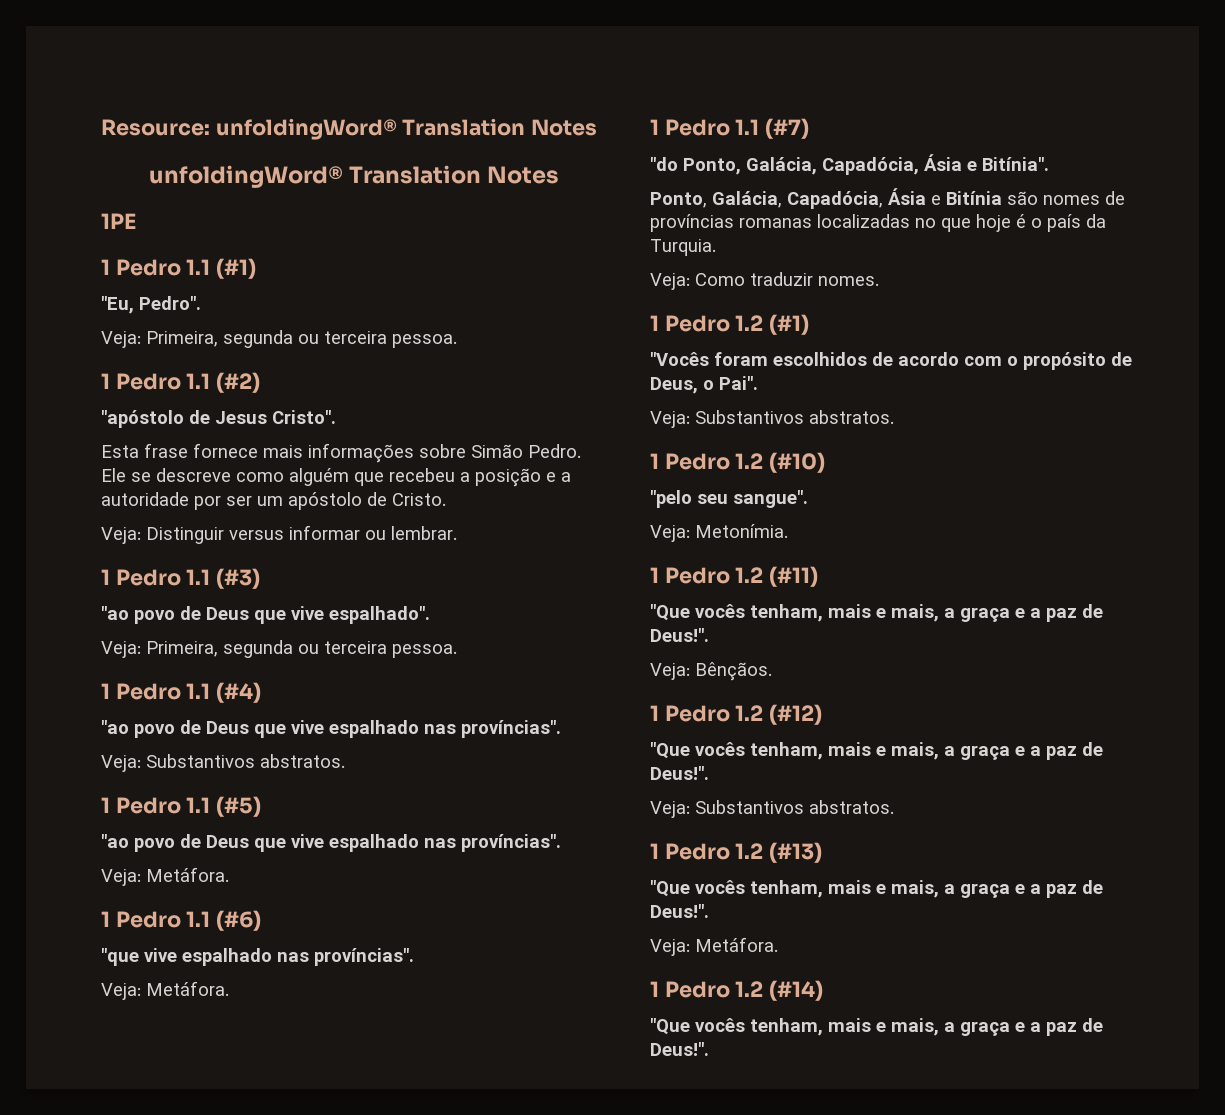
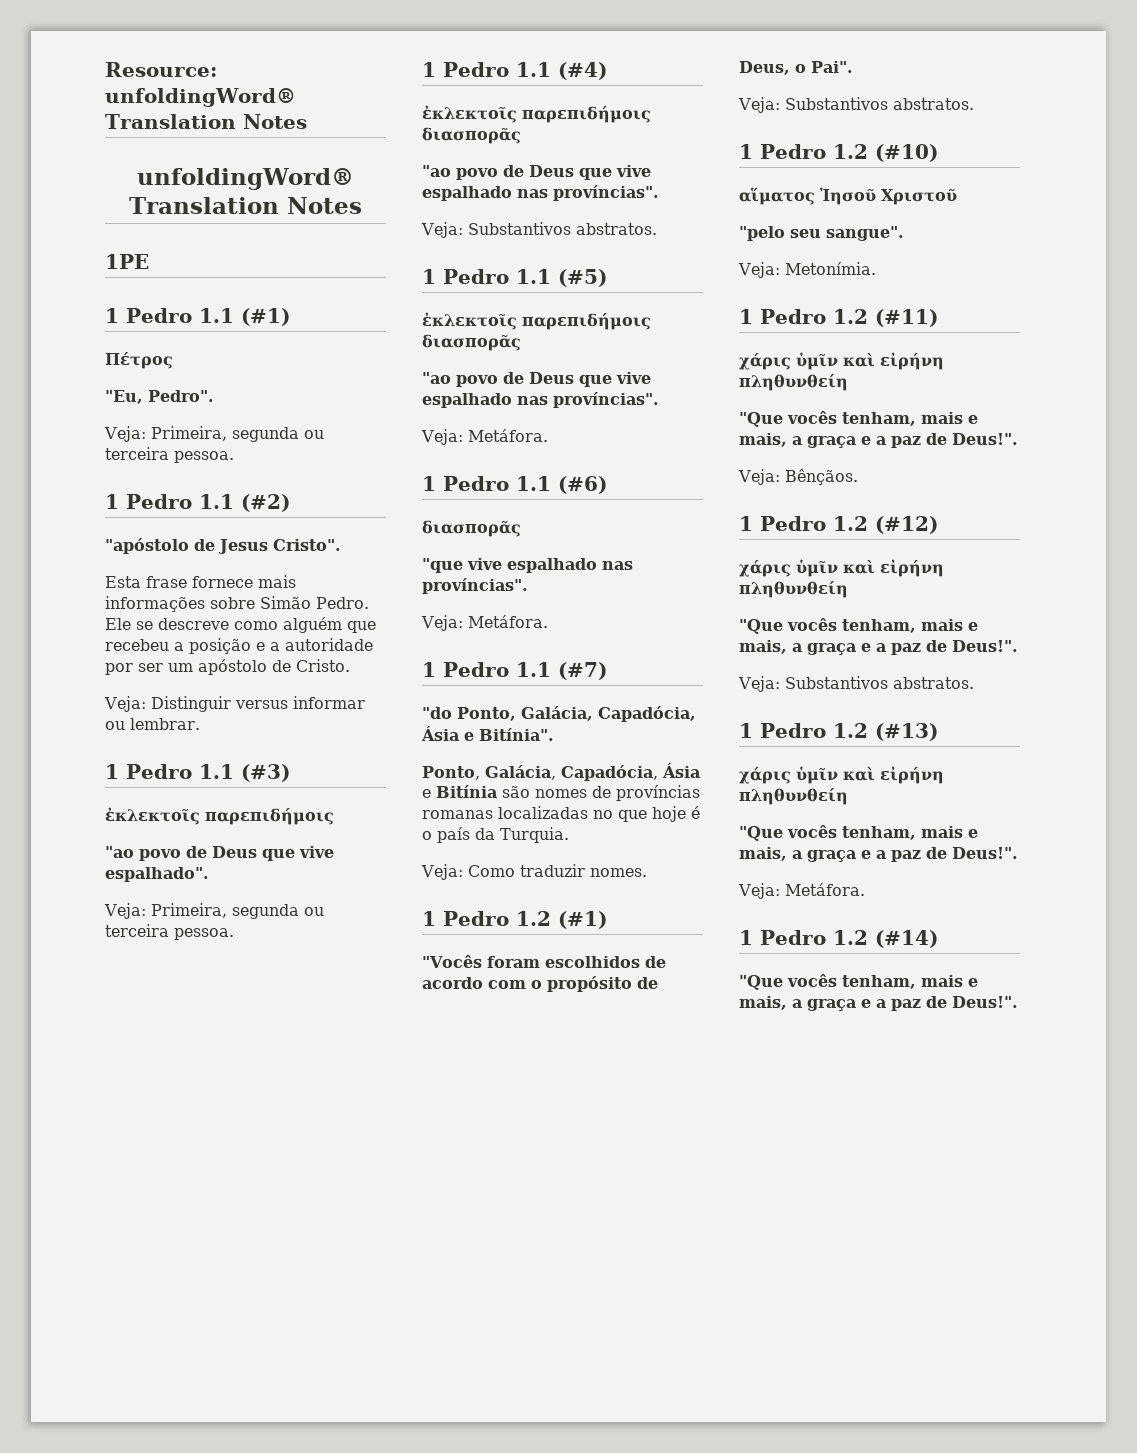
(257, 268) none -> [105,352,173,369] // Πέτρος
(261, 578) none -> [105,807,334,825] // ἐκλεκτοῖς παρεπιδήμοις
(262, 692) none -> [422,105,651,123] [422,127,521,144] // ἐκλεκτοῖς παρεπιδήμοις διασπορᾶς
(262, 806) none -> [422,312,651,330] [422,334,521,351] // ἐκλεκτοῖς παρεπιδήμοις διασπορᾶς
(262, 920) none -> [422,520,521,537] // διασπορᾶς
(826, 462) none -> [739,187,957,205] // αἵματος Ἰησοῦ Χριστοῦ
(819, 576) none -> [739,352,944,370] [739,374,848,391] // χάρις ὑμῖν καὶ εἰρήνη πληθυνθείη
(823, 714) none -> [739,559,944,577] [739,581,848,598] // χάρις ὑμῖν καὶ εἰρήνη πληθυνθείη
(823, 852) none -> [739,766,944,784] [739,788,848,805] // χάρις ὑμῖν καὶ εἰρήνη πληθυνθείη

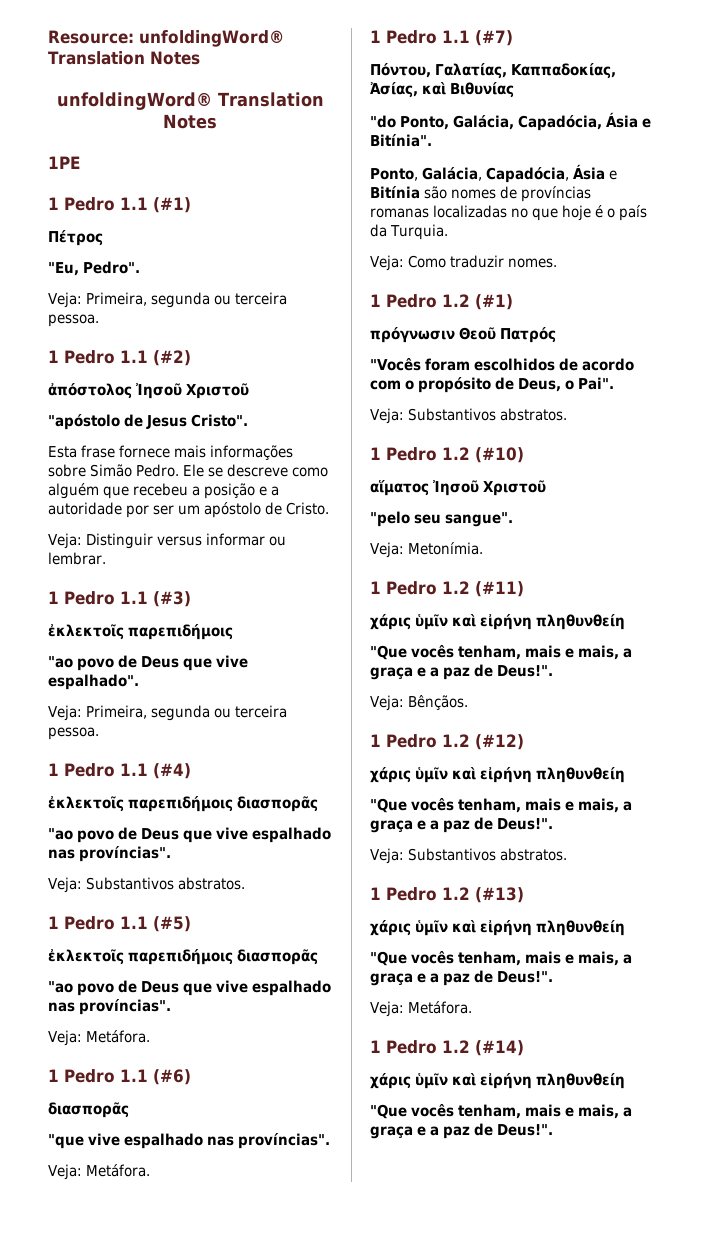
(290, 503) none -> [48,383,250,399] // ἀπόστολος Ἰησοῦ Χριστοῦ
(607, 671) none -> [370,63,617,79] [370,82,515,98] // Πόντου, Γαλατίας, Καππαδοκίας, Ἀσίας, καὶ Βιθυνίας
(607, 920) none -> [370,327,557,343] // πρόγνωσιν Θεοῦ Πατρός
(938, 939) none -> [370,1073,626,1089] // χάρις ὑμῖν καὶ εἰρήνη πληθυνθείη

